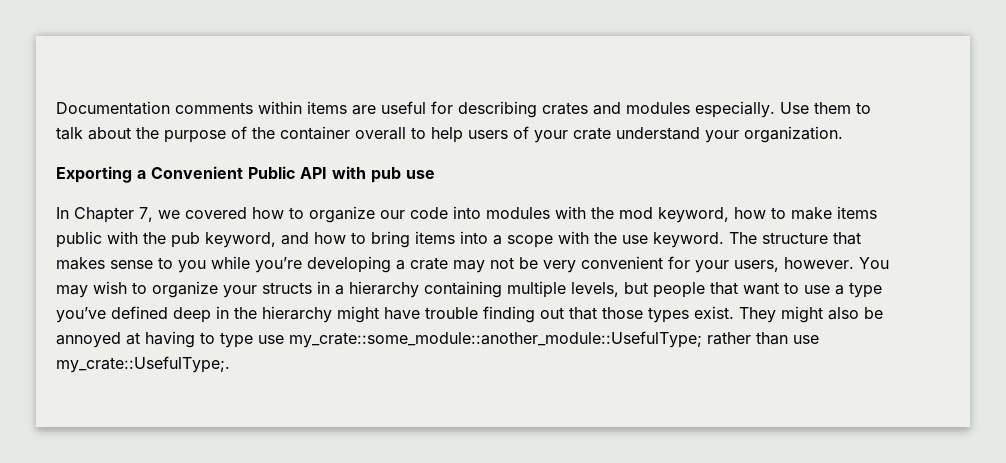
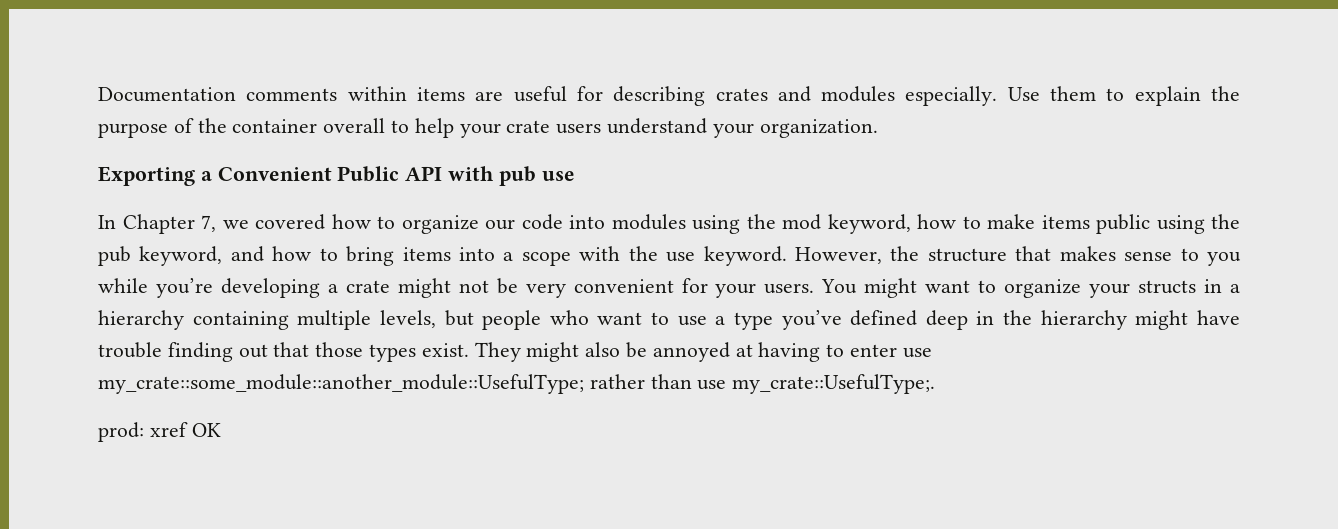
[56,127,131,140] talk about -> [1134,86,1201,106] explain
[468,126,529,139] users of -> (454, 128) none
(611, 133) none -> [556,123,602,134] users
[555,206,586,219] with -> [692,215,740,234] using
[107,231,138,244] with -> [1156,215,1205,234] using
[729,232,757,244] The -> [795,246,920,264] However, the
[453,260,485,273] may -> [397,278,451,298] might
[734,257,889,272] [56,281,127,298] users, however. You may wish -> [764,278,971,298] users. You might want
[710,282,738,295] that -> [549,310,589,325] who
[220,332,253,348] type -> [850,344,898,357] enter
(230, 364) none -> [98,422,221,442] // prod: xref OK

